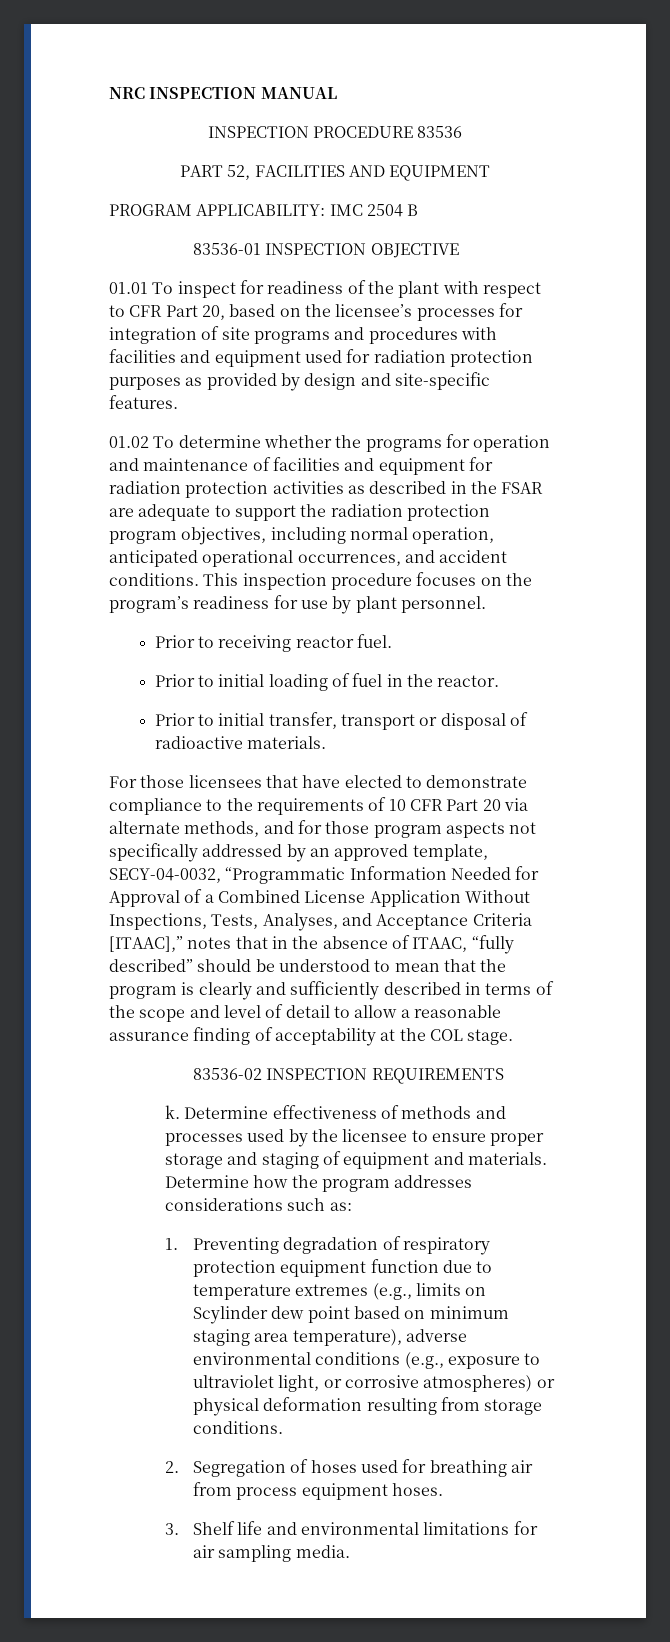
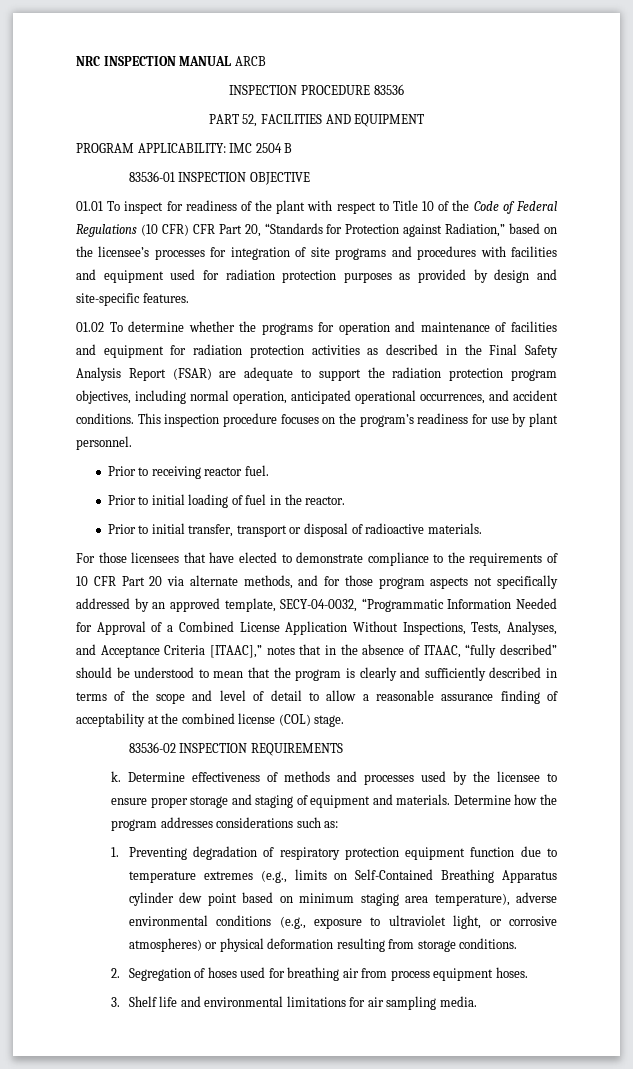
(337, 93) none -> [234,56,266,66] ARCB
[129,305,225,320] CFR Part 20, -> [392,200,558,214] [76,223,506,237] Title 10 of the Code of Federal Regulations (10 CFR) CFR Part 20, “Standards for Protection against Radiation,”
[501,482,544,494] FSAR -> [489,344,559,358] [76,367,212,381] Final Safety Analysis Report (FSAR)
[429,1029,463,1041] COL -> [181,713,311,726] combined license (COL)
[193,1306,269,1324] Scylinder -> [355,869,557,883] [128,892,174,906] Self-Contained Breathing Apparatus cylinder

